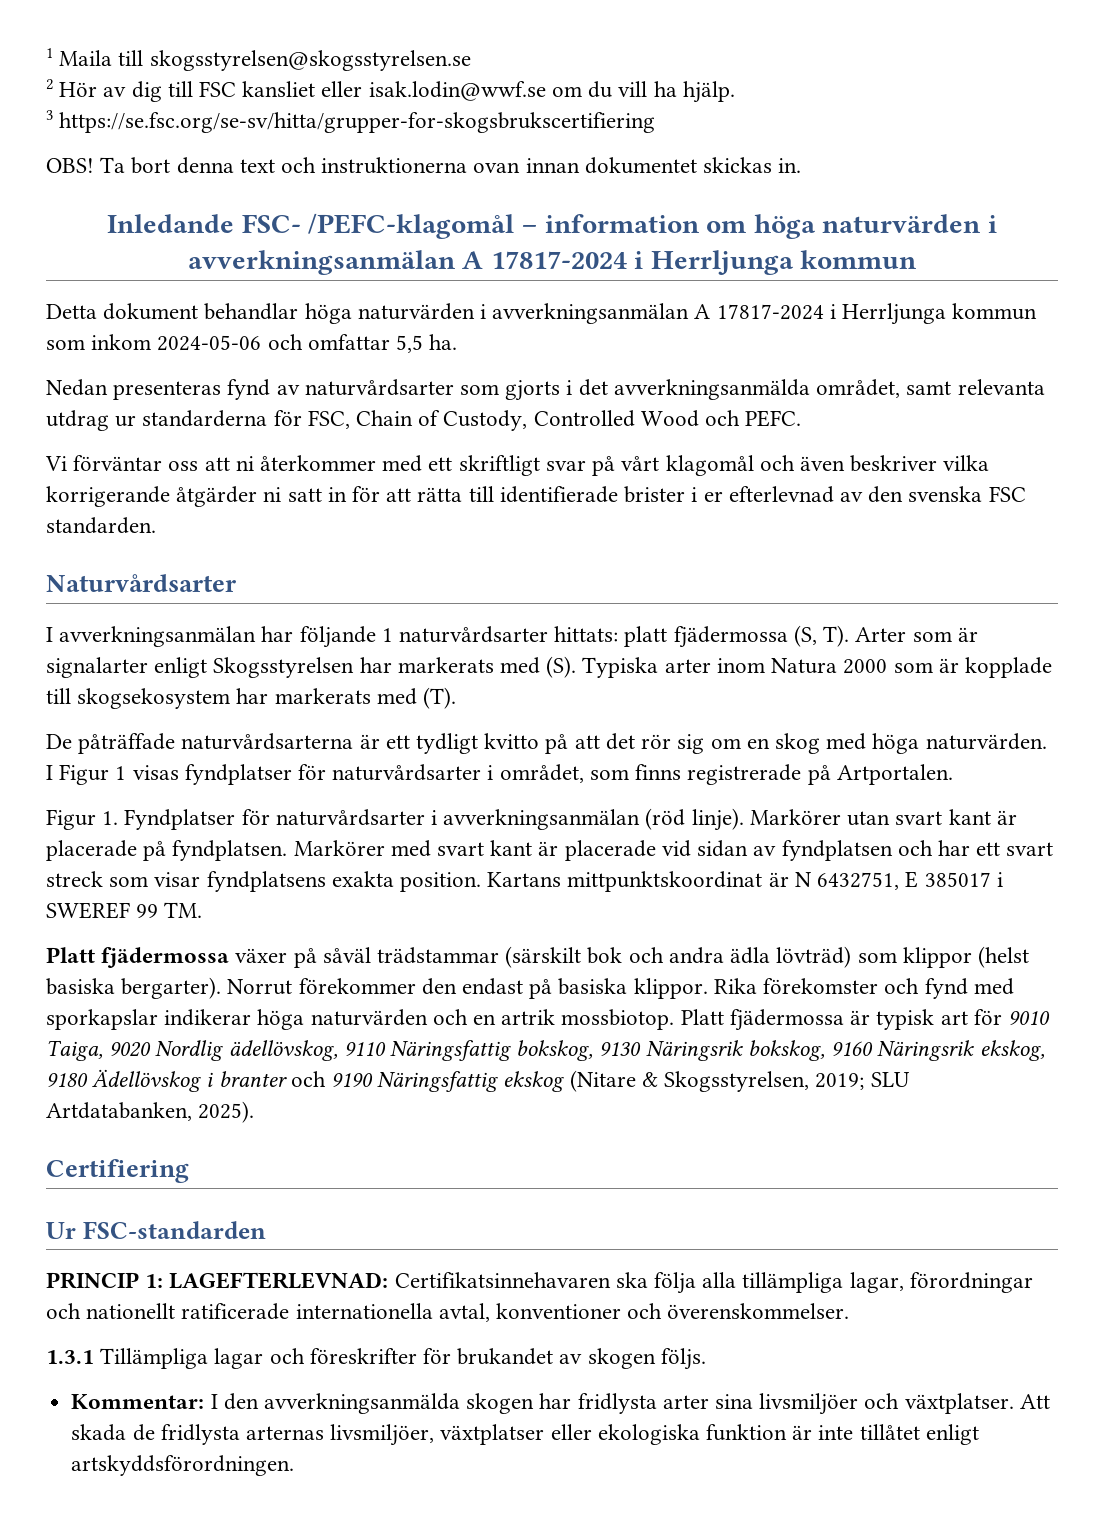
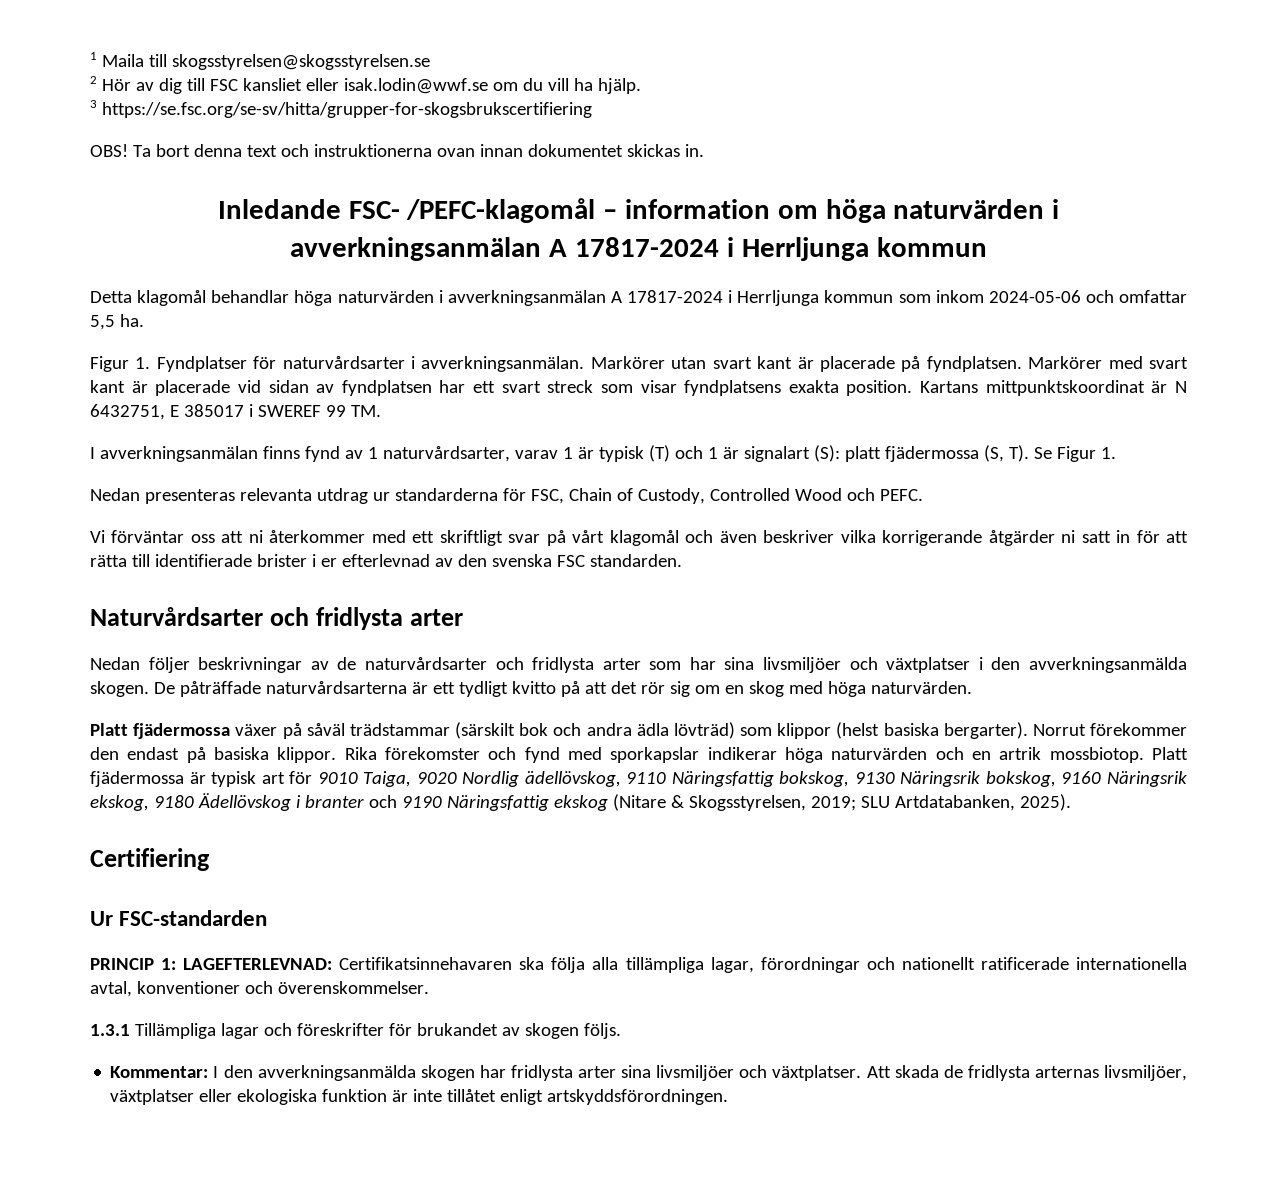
[103,303,199,320] dokument -> [137,290,207,306] klagomål
[46,379,952,401] Nedan presenteras fynd av naturvårdsarter som gjorts i det avverkningsanmälda området, samt -> [90,356,1188,372] [90,380,1187,396] [90,404,381,420] [90,445,1116,462] [90,488,235,504] Figur 1. Fyndplatser för naturvårdsarter i avverkningsanmälan. Markörer utan svart kant är placerade på fyndplatsen. Markörer med svart kant är placerade vid sidan av fyndplatsen har ett svart streck som visar fyndplatsens exakta position. Kartans mittpunktskoordinat är N 6432751, E 385017 i SWEREF 99 TM. // I avverkningsanmälan finns fynd av 1 naturvårdsarter, varav 1 är typisk (T) och 1 är signalart (S): platt fjädermossa (S, T). Se Figur 1. // Nedan presenteras
[46,625,978,648] [46,656,1052,678] [46,687,457,709] // I avverkningsanmälan har följande 1 naturvårdsarter hittats: platt fjädermossa (S, T). Arter som är signalarter enligt Skogsstyrelsen har markerats med (S). Typiska arter inom Natura 2000 som är kopplade till skogsekosystem har markerats med (T). // -> [270,607,464,630] [90,657,1188,673] [90,681,149,697] och fridlysta arter // Nedan följer beskrivningar av de naturvårdsarter och fridlysta arter som har sina livsmiljöer och växtplatser i den avverkningsanmälda skogen.
[46,764,953,785] [46,808,1017,831] [46,840,1054,861] [46,871,1003,892] [46,902,203,919] I Figur 1 visas fyndplatser för naturvårdsarter i området, som finns registrerade på Artportalen. // Figur 1. Fyndplatser för naturvårdsarter i avverkningsanmälan (röd linje). Markörer utan svart kant är placerade på fyndplatsen. Markörer med svart kant är placerade vid sidan av fyndplatsen och har ett svart streck som visar fyndplatsens exakta position. Kartans mittpunktskoordinat är N 6432751, E 385017 i SWEREF 99 TM. -> (972, 687) none

